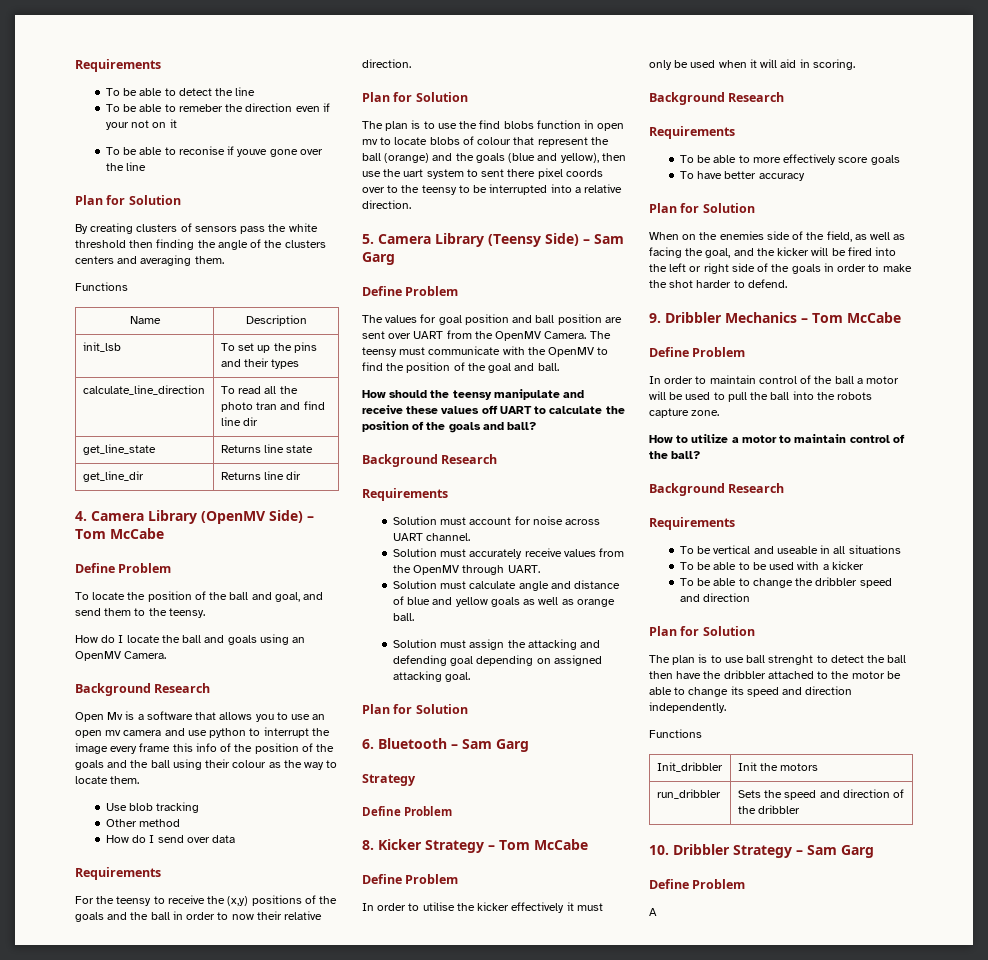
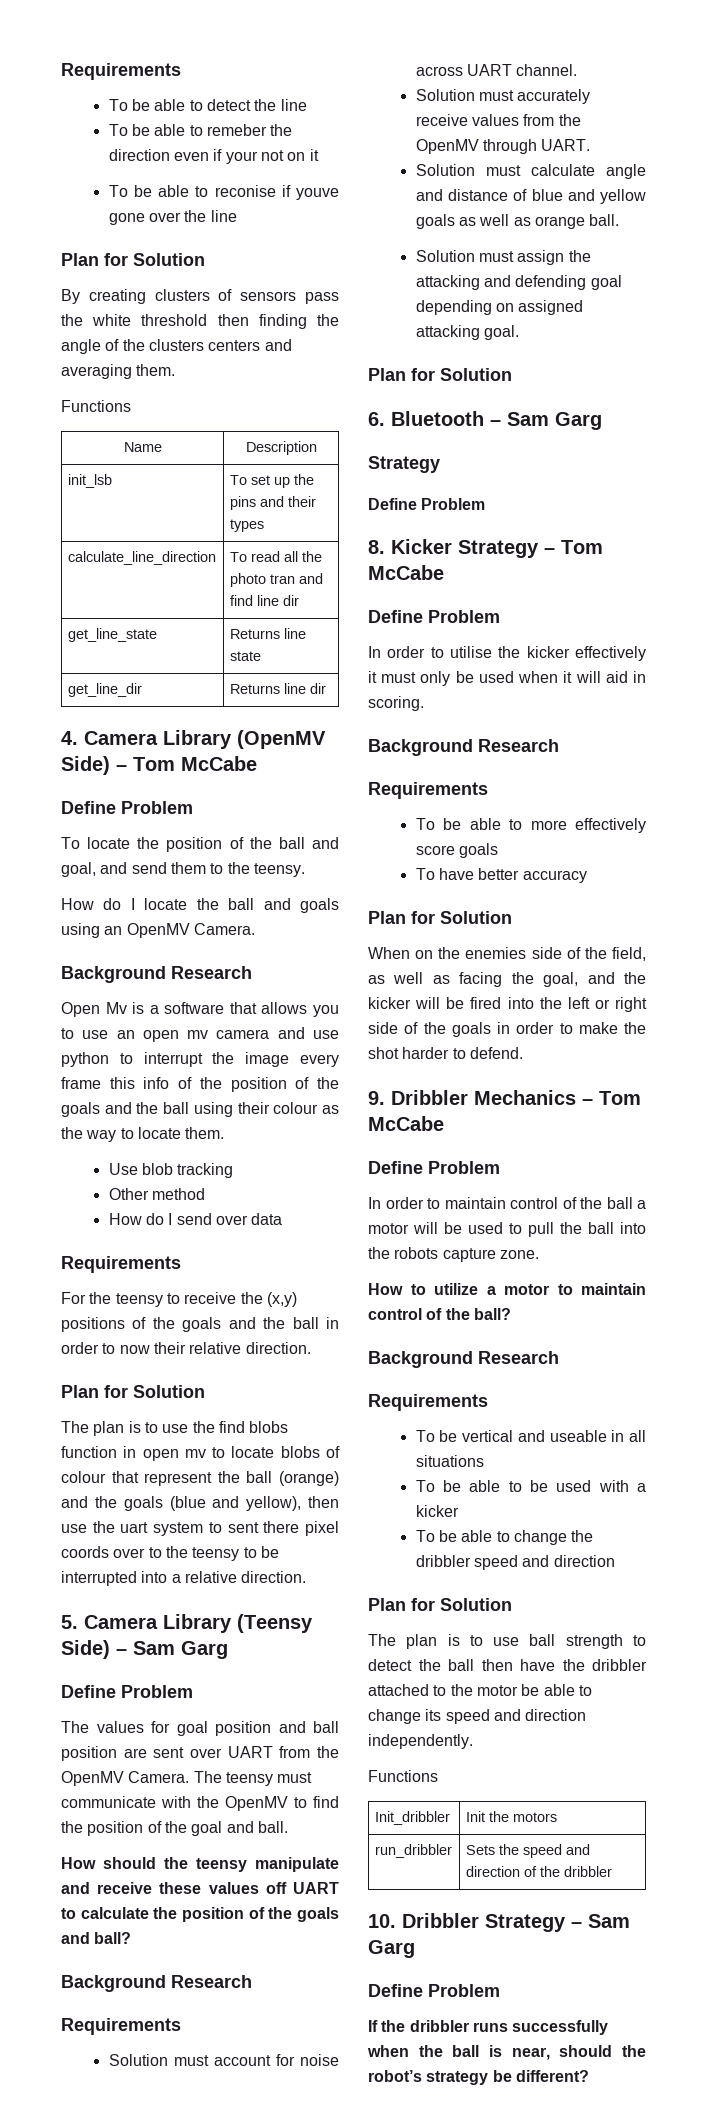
[768,655,814,665] strenght -> [565,1634,623,1649] strength
[649,908,657,916] A -> [368,2020,609,2035] [367,2045,646,2060] [368,2070,589,2085] If the dribbler runs successfully when the ball is near, should the robot’s strategy be different?

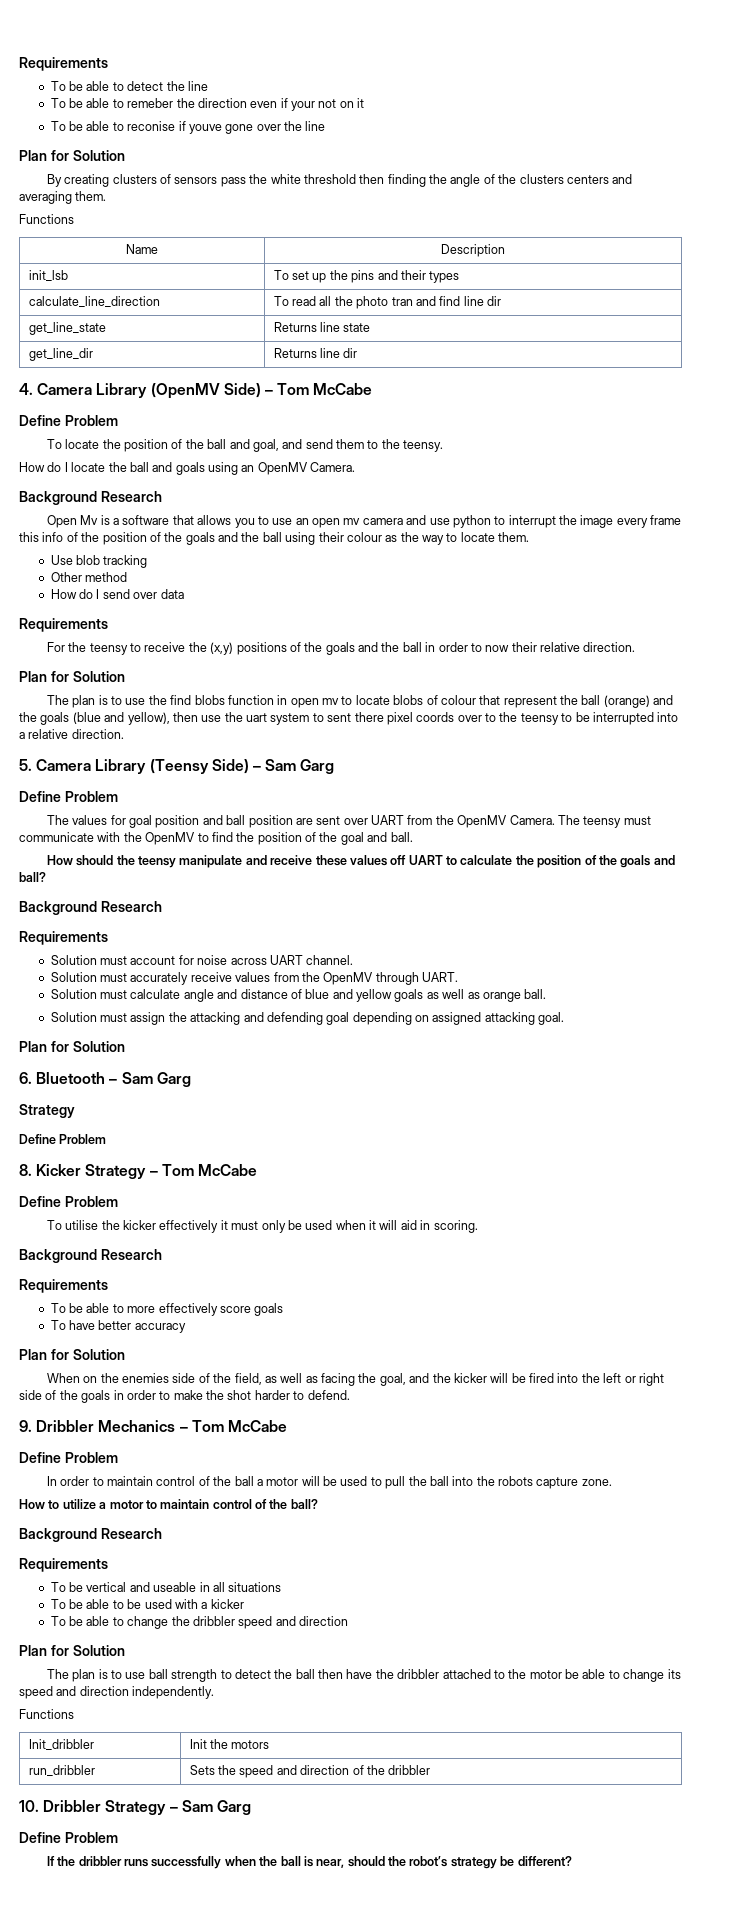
[368,646,444,658] In order to -> [46,1220,62,1230] To

